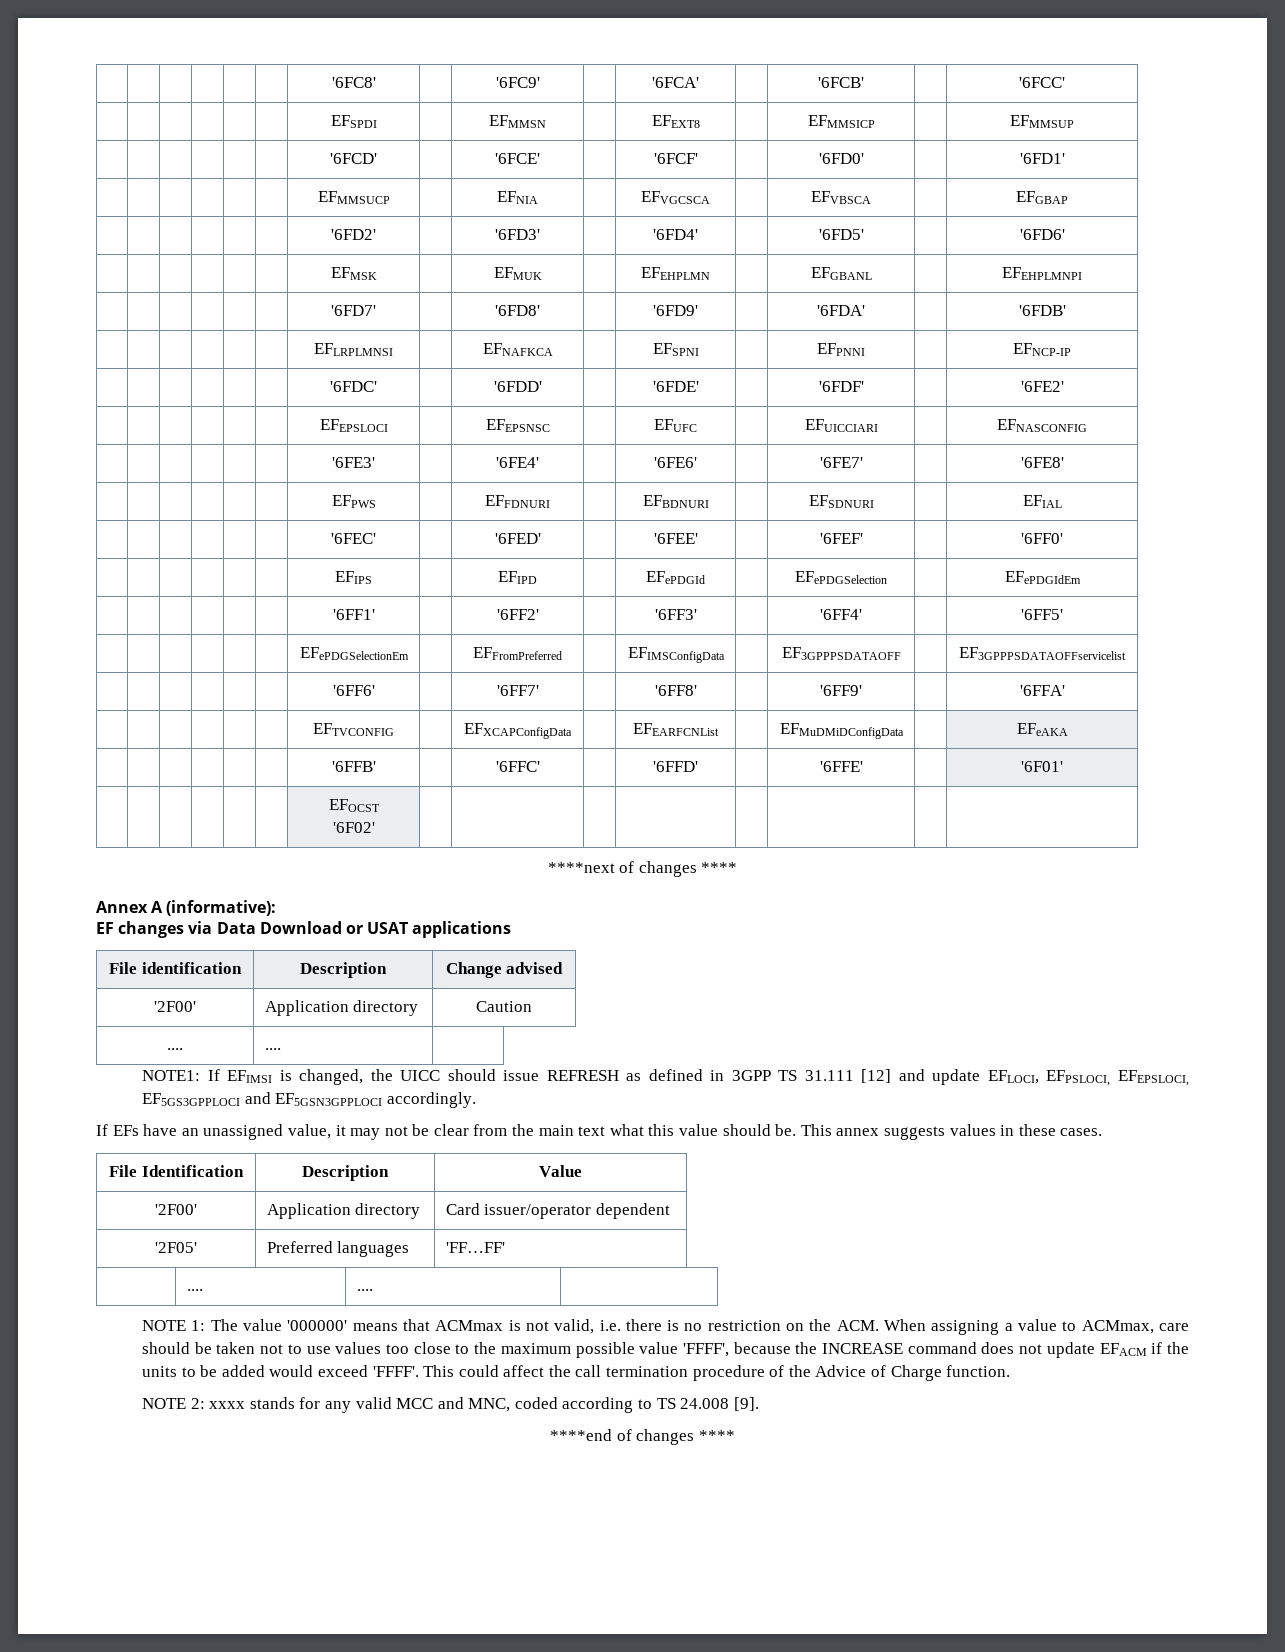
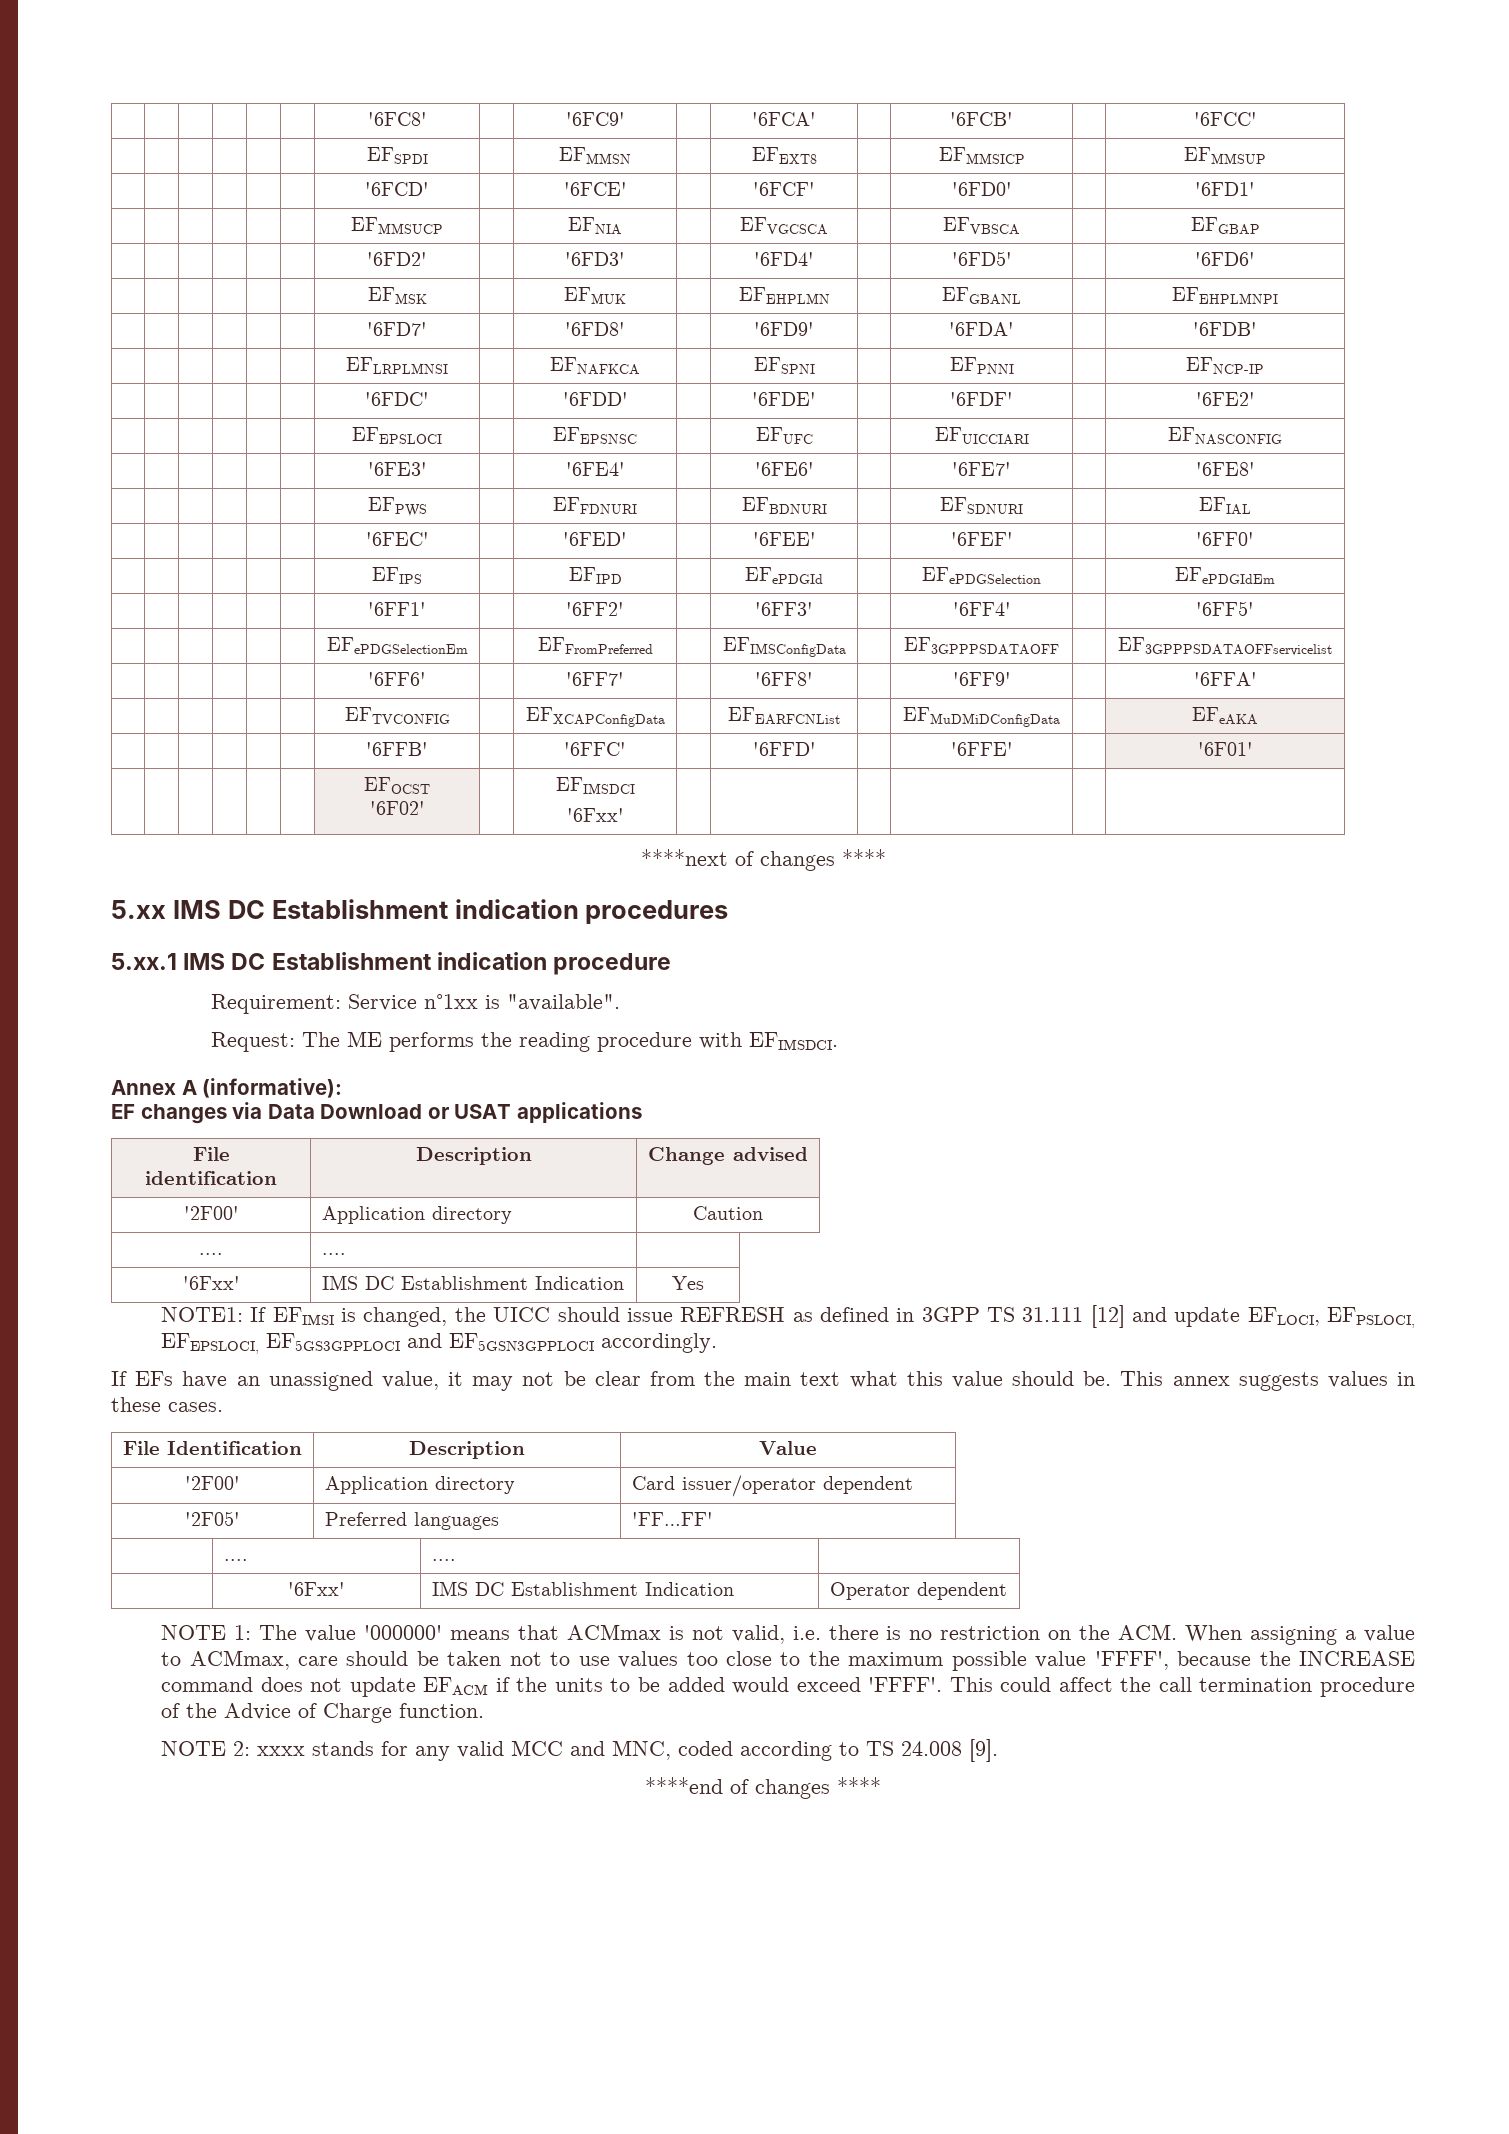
(375, 827) none -> [555,777,635,794] [566,808,624,822] EFIMSDCI // '6Fxx'
(738, 867) none -> [111,899,729,924] [111,952,672,975] [211,994,621,1014] [211,1031,839,1052] // 5.xx IMS DC Establishment indication procedures // 5.xx.1 IMS DC Establishment indication procedure // Requirement: Service n°1xx is "available". // Request: The ME performs the reading procedure with EFIMSDCI.
(281, 1049) none -> [182,1276,240,1290] [321,1275,624,1290] [672,1276,704,1290] // '6Fxx' | IMS DC Establishment Indication | Yes
(373, 1290) none -> [288,1582,345,1596] [431,1581,734,1596] [829,1582,1007,1600] // | '6Fxx' | IMS DC Establishment Indication | Operator dependent

